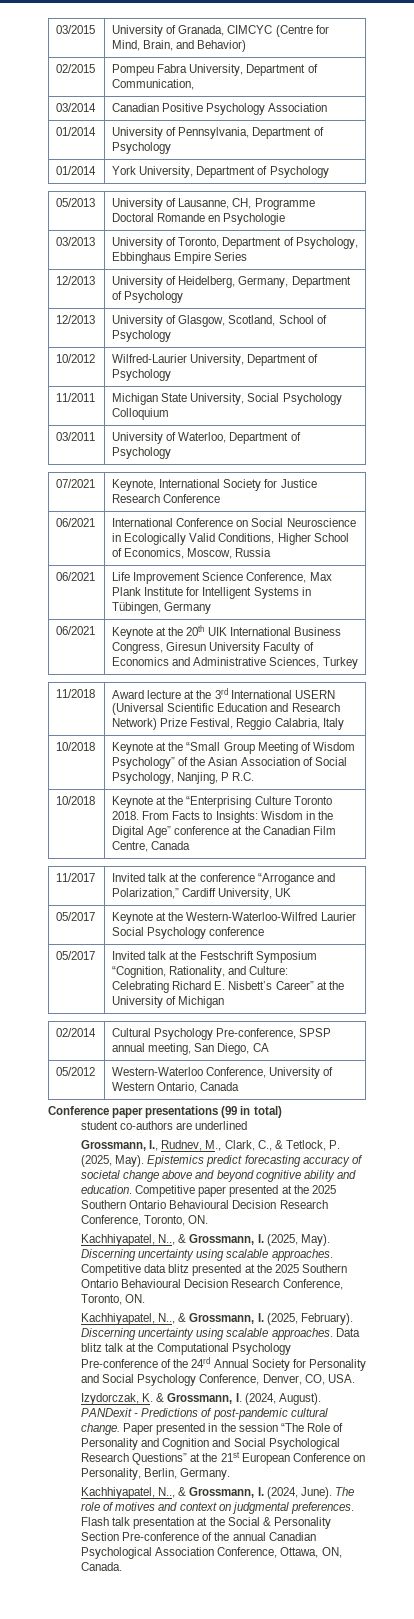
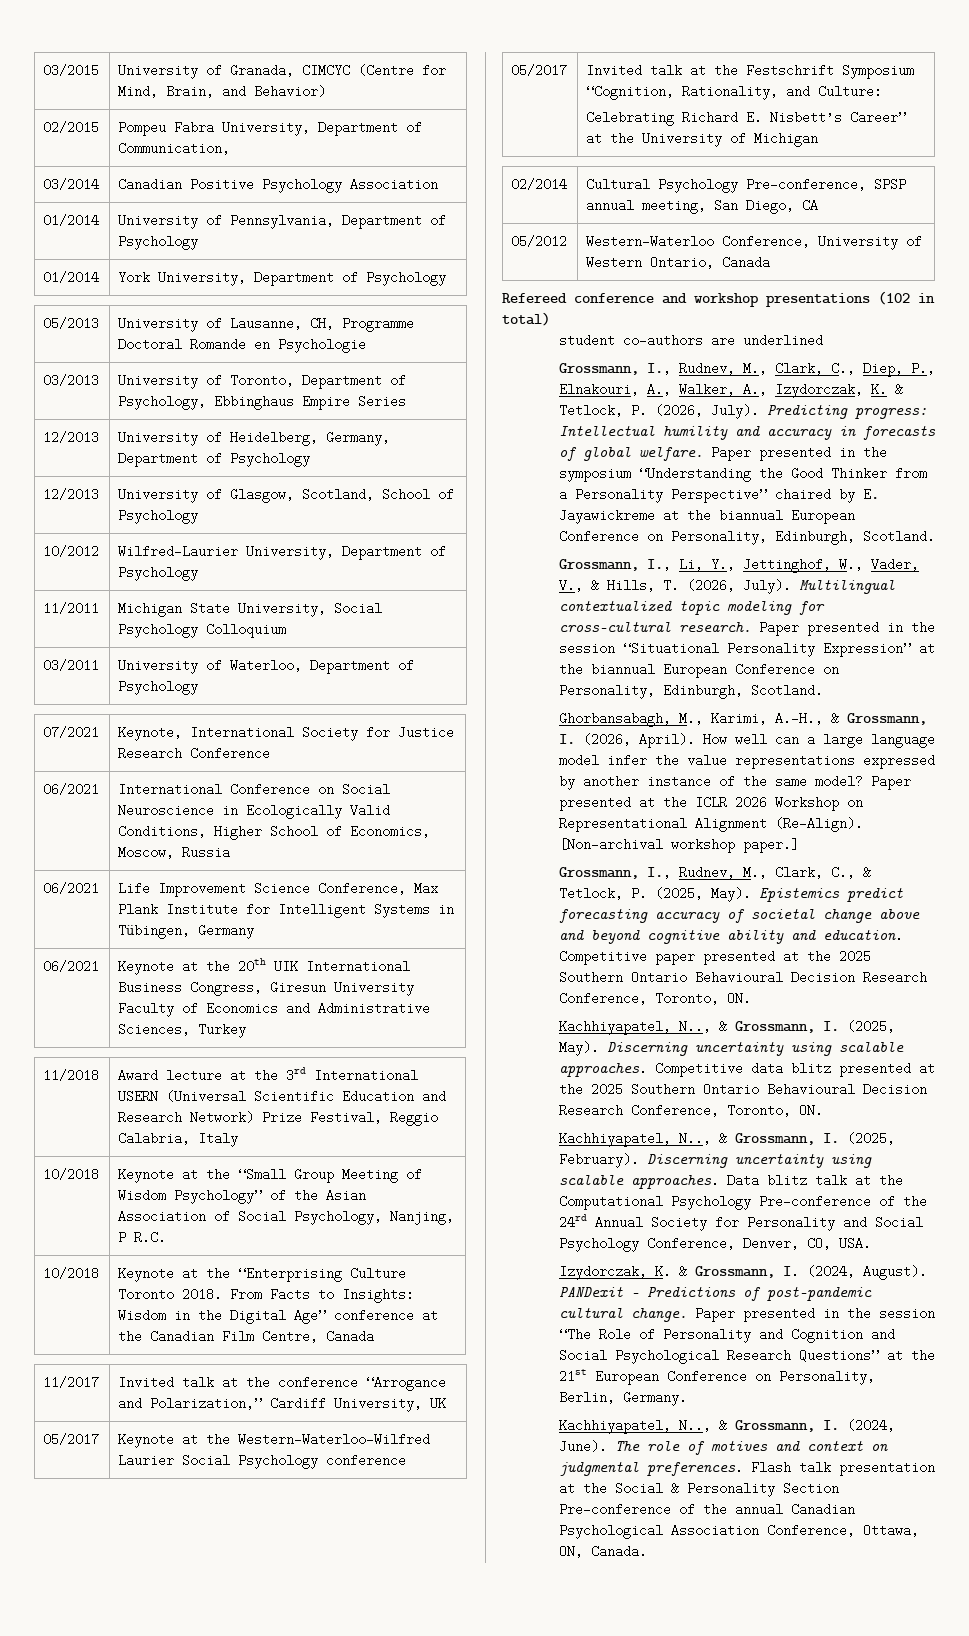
[48,1106,238,1118] Conference paper presentations (99 -> [502,291,910,307] Refereed conference and workshop presentations (102
(248, 1125) none -> [558,362,935,377] [558,383,903,398] [558,404,927,419] [558,426,936,440] [558,446,887,461] [558,467,927,482] [558,488,879,503] [558,509,855,524] [558,530,935,545] [558,558,919,573] [558,579,895,594] [558,601,825,615] [558,621,935,636] [558,642,935,657] [558,663,839,678] [558,684,823,699] [558,712,927,727] [558,733,935,748] [558,754,935,769] [558,775,911,790] [558,796,863,811] [558,817,863,832] [558,838,799,853] // Grossmann, I., Rudnev, M., Clark, C., Diep, P., Elnakouri, A., Walker, A., Izydorczak, K. & Tetlock, P. (2026, July). Predicting progress: Intellectual humility and accuracy in forecasts of global welfare. Paper presented in the symposium “Understanding the Good Thinker from a Personality Perspective” chaired by E. Jayawickreme at the biannual European Conference on Personality, Edinburgh, Scotland. // Grossmann, I., Li, Y., Jettinghof, W., Vader, V., & Hills, T. (2026, July). Multilingual contextualized topic modeling for cross-cultural research. Paper presented in the session “Situational Personality Expression” at the biannual European Conference on Personality, Edinburgh, Scotland. // Ghorbansabagh, M., Karimi, A.-H., & Grossmann, I. (2026, April). How well can a large language model infer the value representations expressed by another instance of the same model? Paper presented at the ICLR 2026 Workshop on Representational Alignment (Re-Align). [Non-archival workshop paper.]

